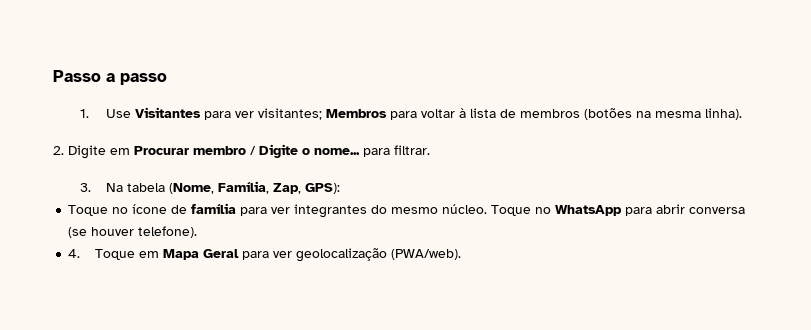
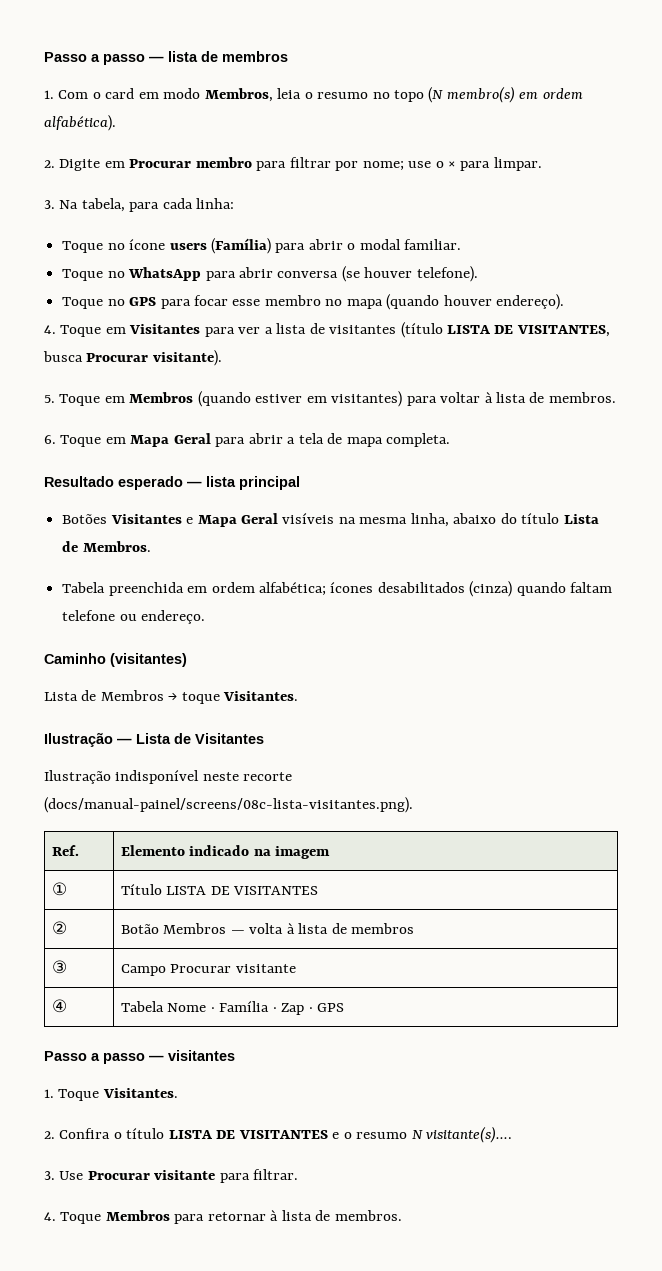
[53,70,167,85] [79,107,743,120] Passo a passo // 1. Use Visitantes para ver visitantes; Membros para voltar à lista de membros (botões na mesma linha). -> [44,51,288,65] [44,86,583,103] [44,115,116,131] Passo a passo — lista de membros // 1. Com o card em modo Membros, leia o resumo no topo (N membro(s) em ordem alfabética).
[250,144,430,158] [79,181,341,194] [68,203,488,218] / Digite o nome... para filtrar. // 3. Na tabela (Nome, Família, Zap, GPS): // Toque no ícone de família para ver integrantes do mesmo núcleo. -> [256,157,542,171] [44,198,235,212] [62,238,462,254] para filtrar por nome; use o × para limpar. // 3. Na tabela, para cada linha: // Toque no ícone users (Família) para abrir o modal familiar. //
[68,249,81,258] 4. -> [62,294,565,310] [44,322,610,338] [43,350,222,366] [44,391,616,407] [44,435,56,444] Toque no GPS para focar esse membro no mapa (quando houver endereço). // 4. Toque em Visitantes para ver a lista de visitantes (título LISTA DE VISITANTES, busca Procurar visitante). // 5. Toque em Membros (quando estiver em visitantes) para voltar à lista de membros. // 6.
[272,248,461,262] ver geolocalização (PWA/web). -> [248,433,451,447] [44,476,300,490] [62,513,599,527] [62,541,151,552] [62,581,613,597] [62,610,206,624] [44,653,187,667] [44,690,299,704] [44,732,264,747] [44,770,293,784] [44,797,413,813] [51,845,79,856] [120,845,331,859] [51,882,67,896] [120,884,319,895] [51,921,67,935] [120,923,415,934] [51,960,67,974] [120,964,296,976] [51,999,67,1013] [120,1001,345,1015] [44,1050,235,1064] [44,1088,178,1101] [44,1126,513,1143] [44,1169,299,1183] [44,1210,402,1224] abrir a tela de mapa completa. // Resultado esperado — lista principal // Botões Visitantes e Mapa Geral visíveis na mesma linha, abaixo do título Lista de Membros. // Tabela preenchida em ordem alfabética; ícones desabilitados (cinza) quando faltam telefone ou endereço. // Caminho (visitantes) // Lista de Membros → toque Visitantes. // Ilustração — Lista de Visitantes // Ilustração indisponível neste recorte (docs/manual-painel/screens/08c-lista-visitantes.png). // Ref. | Elemento indicado na imagem // ① | Título LISTA DE VISITANTES // ② | Botão Membros — volta à lista de membros // ③ | Campo Procurar visitante // ④ | Tabela Nome · Família · Zap · GPS // Passo a passo — visitantes // 1. Toque Visitantes. // 2. Confira o título LISTA DE VISITANTES e o resumo N visitante(s).... // 3. Use Procurar visitante para filtrar. // 4. Toque Membros para retornar à lista de membros.

